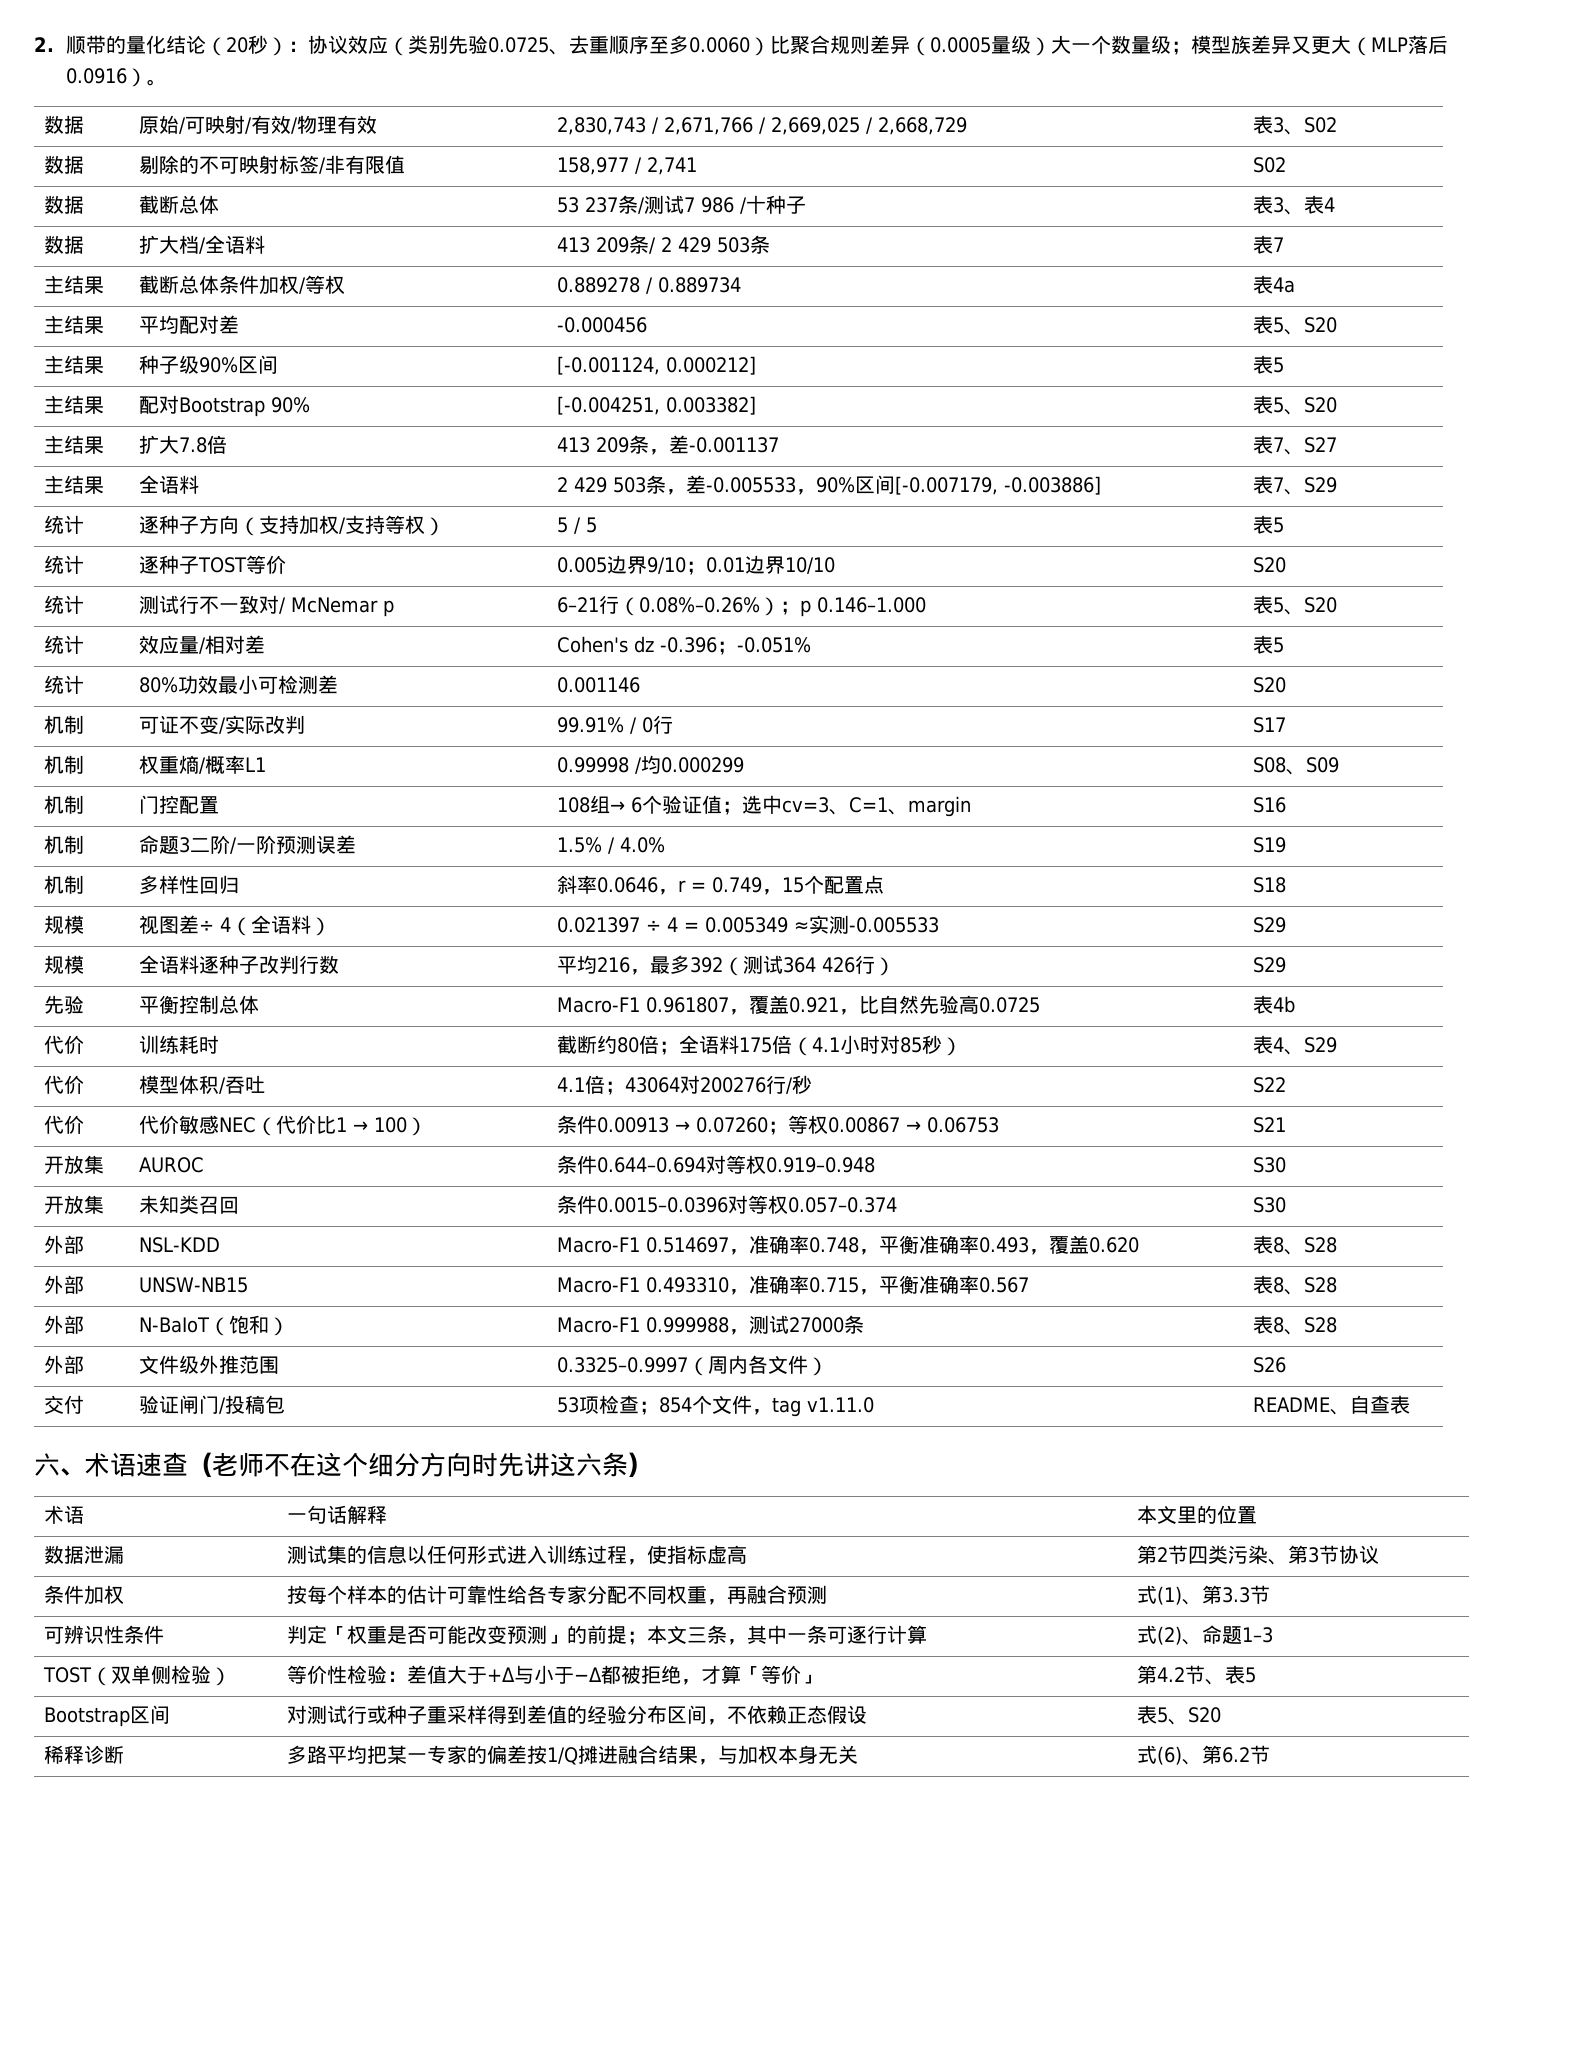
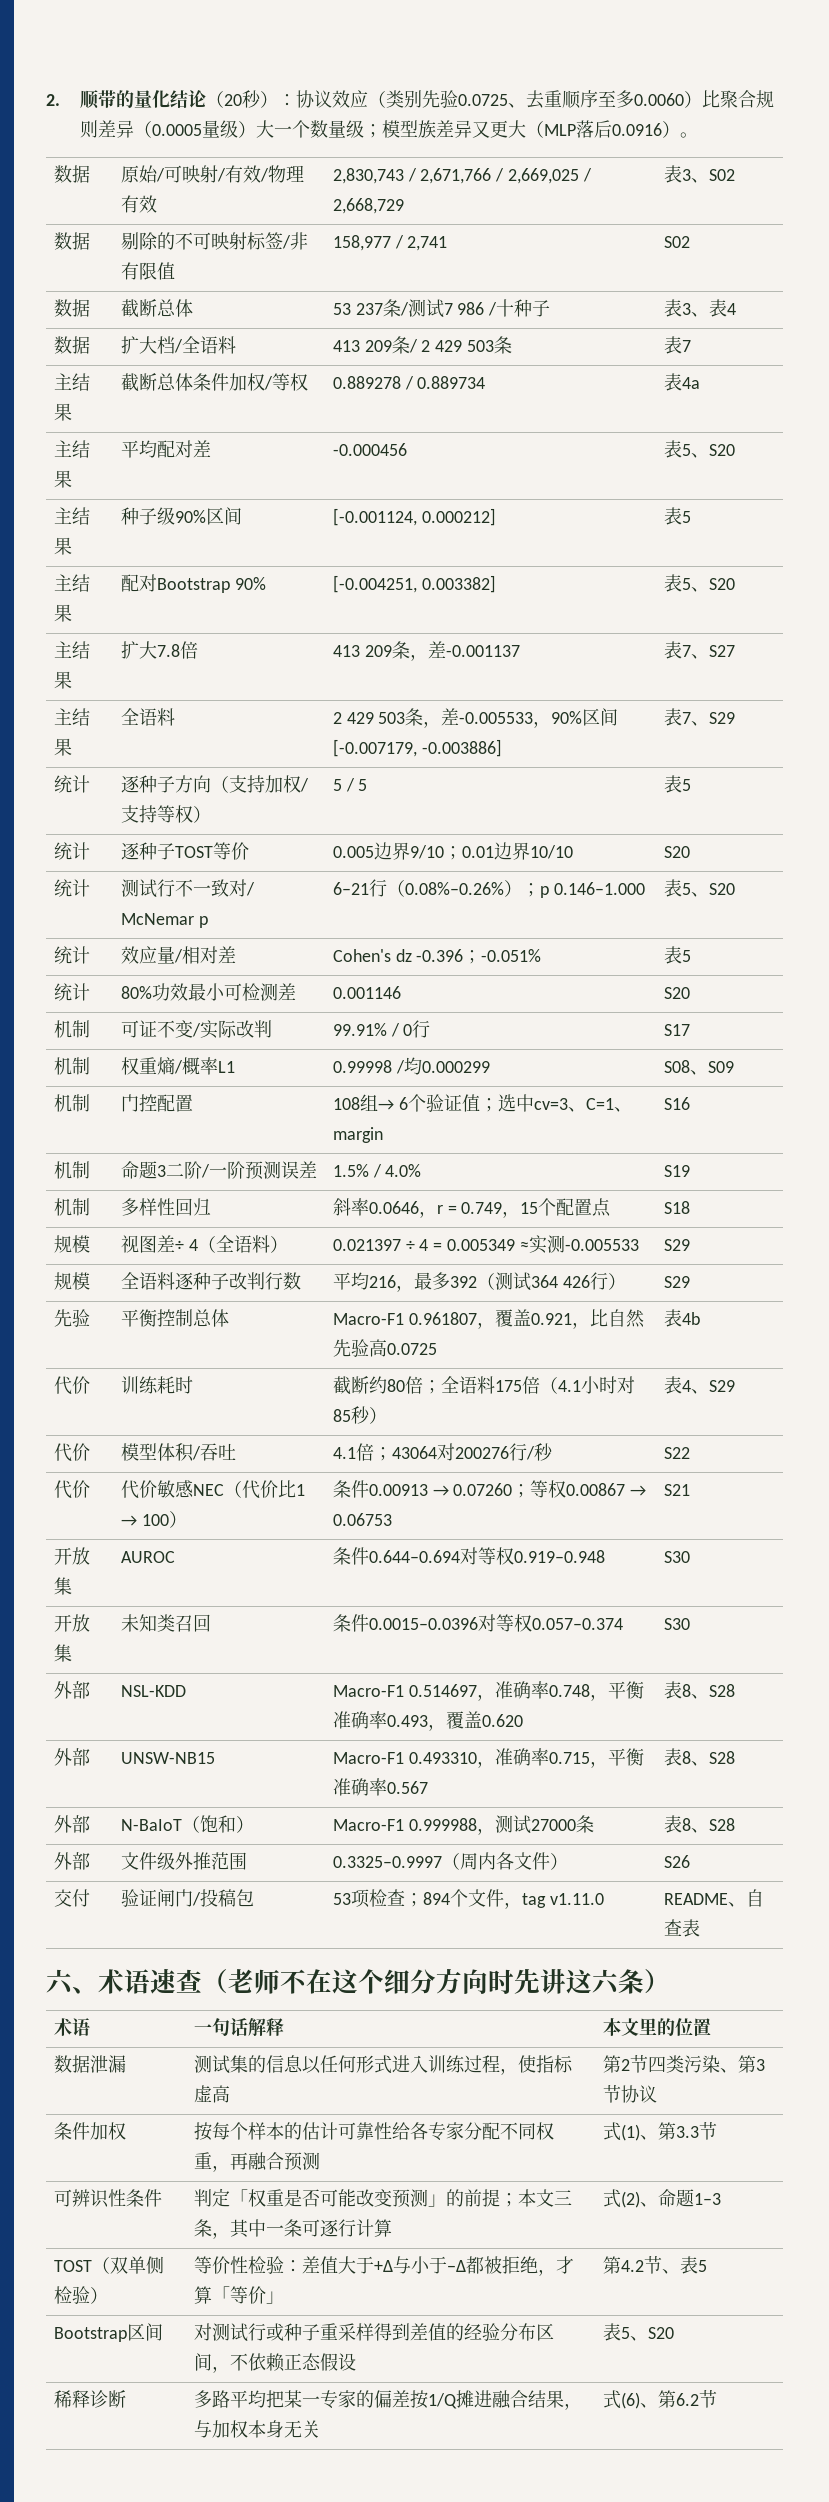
[659,1397,693,1413] 854 -> [422,1892,450,1905] 894

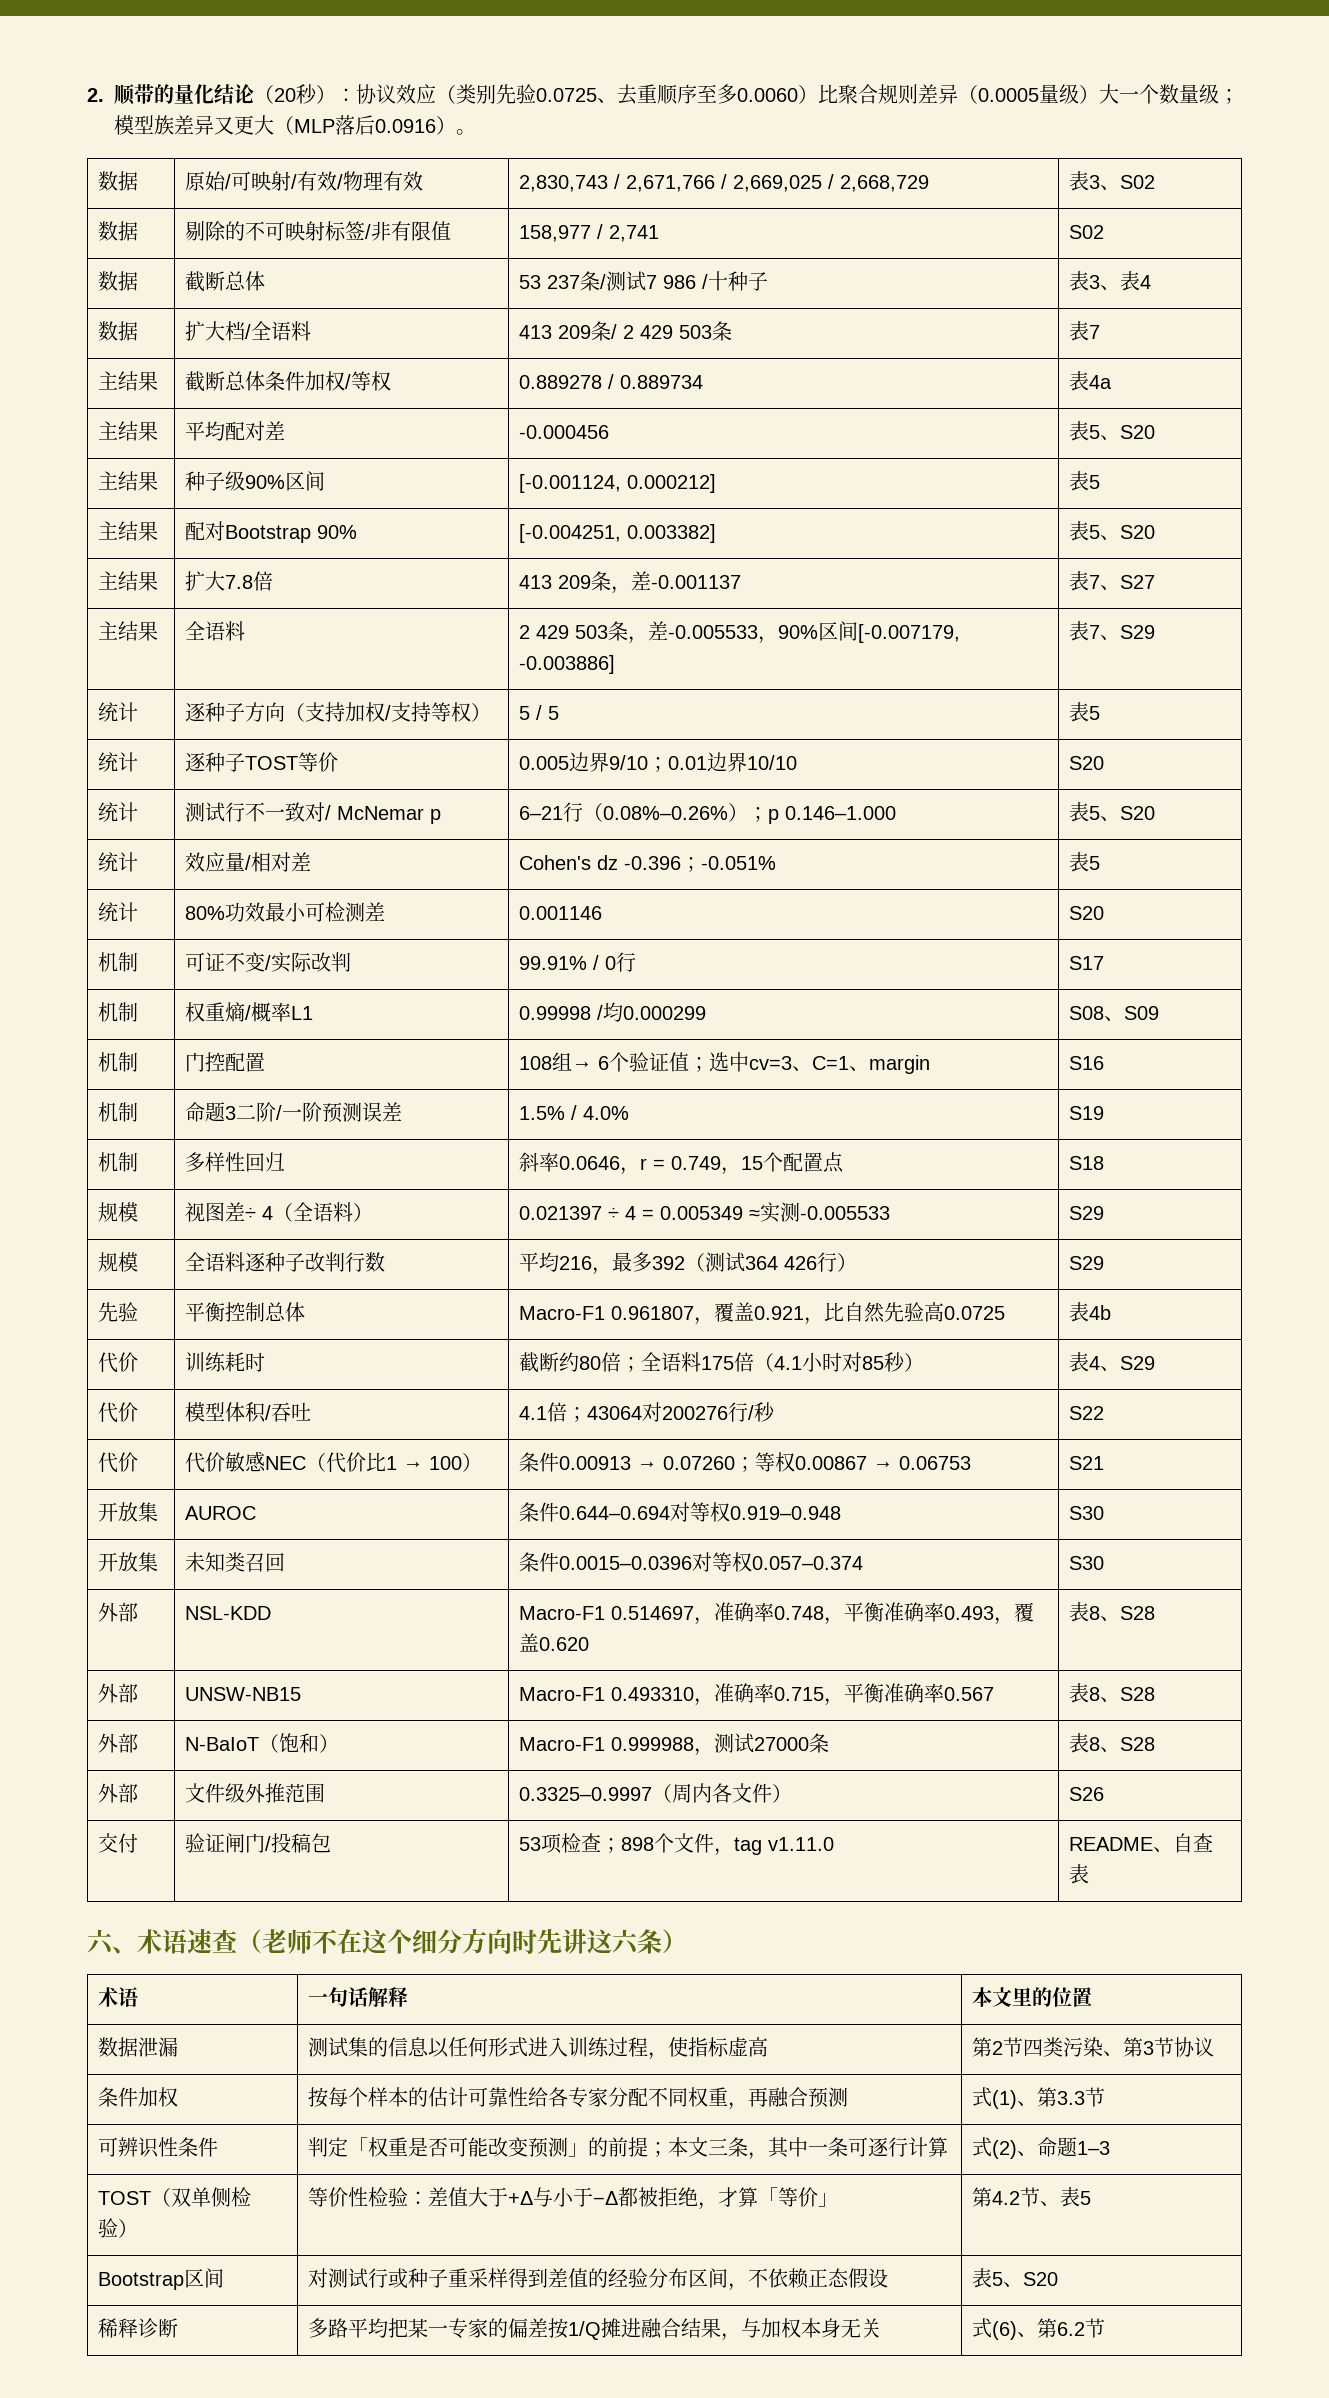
[422,1892,450,1905] 894 -> [620,1837,654,1851] 898

